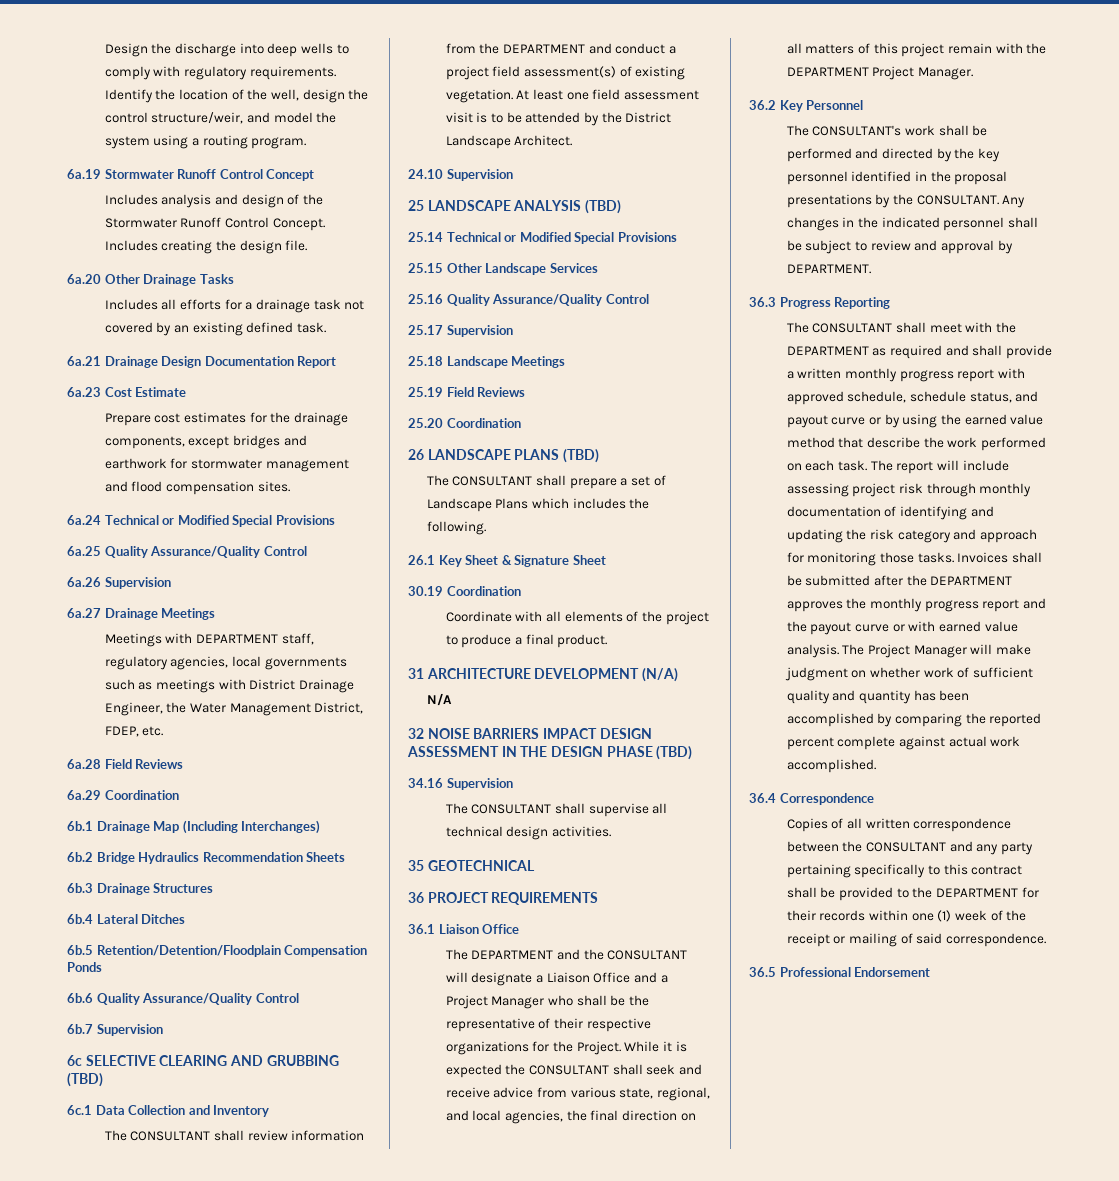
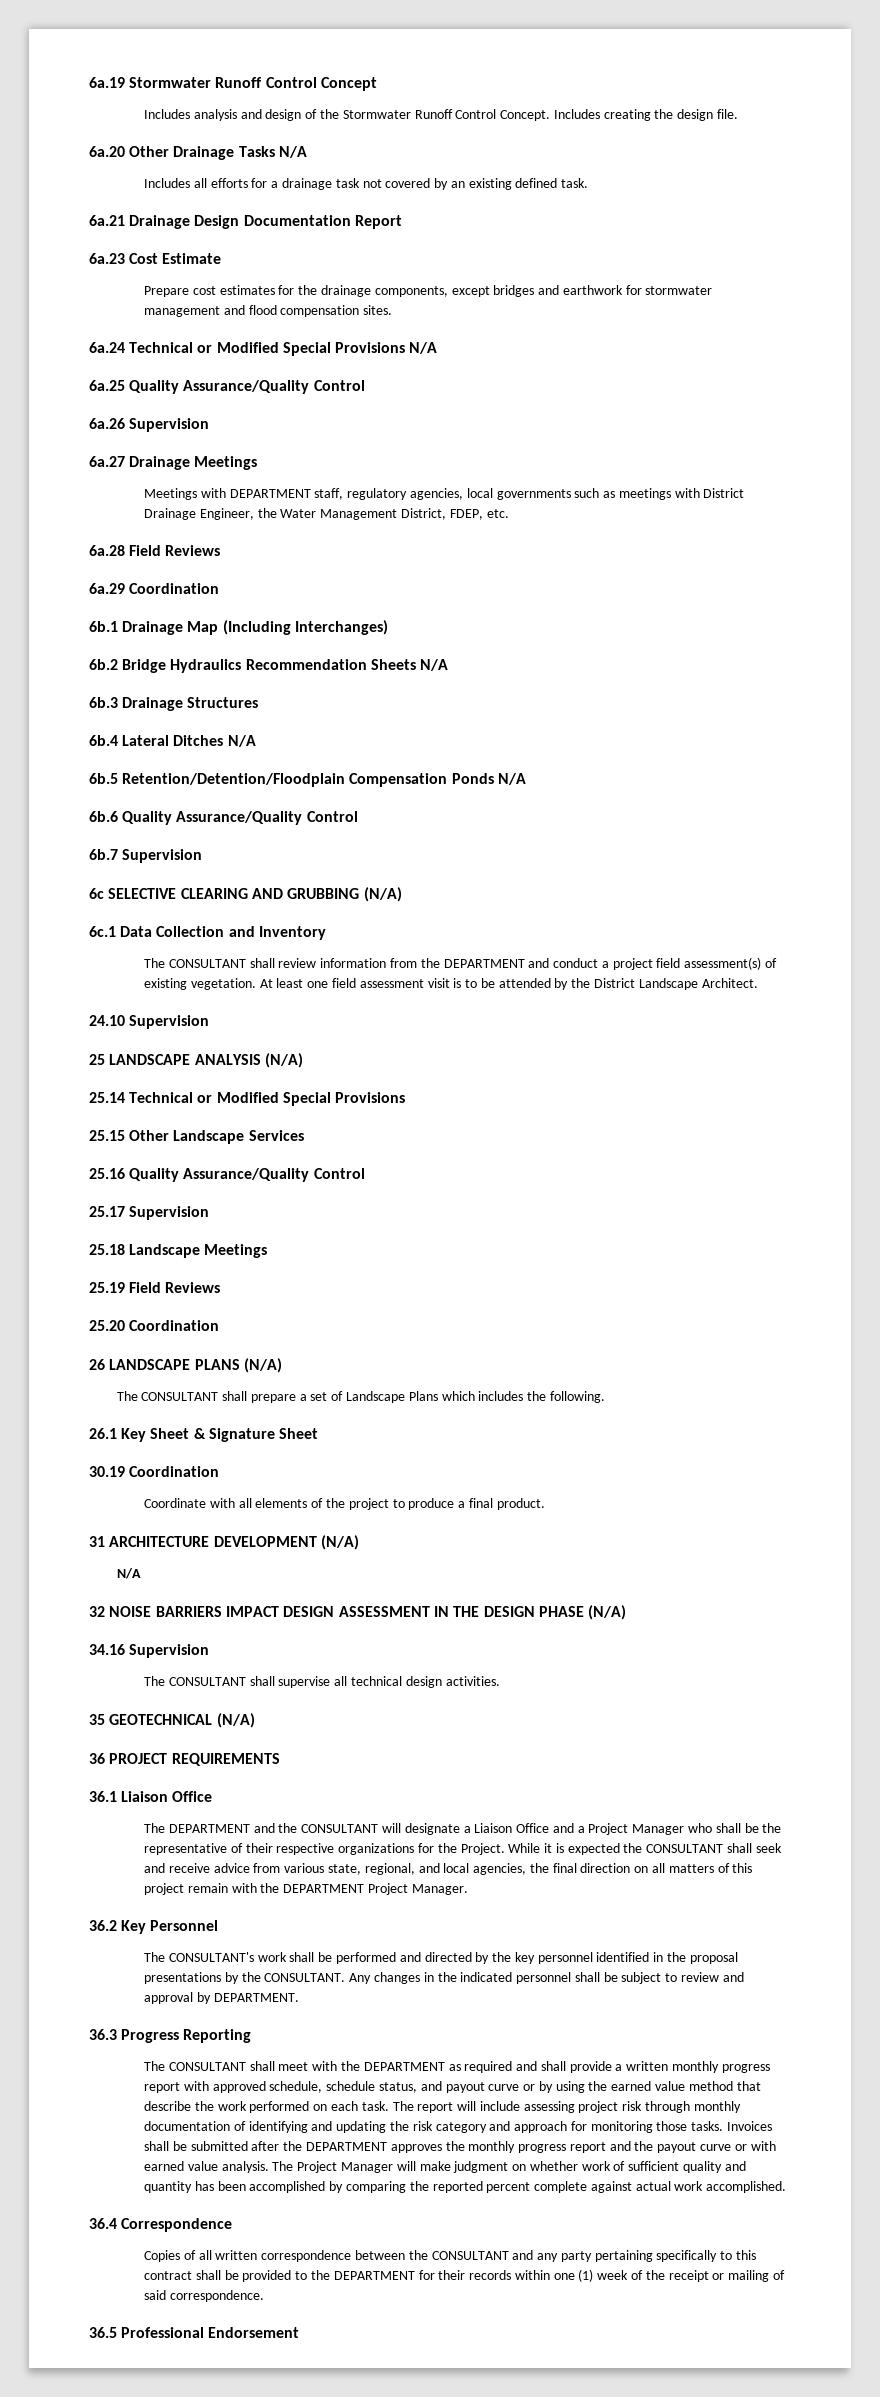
[104,43,349,57] [104,66,336,80] [104,89,369,103] [104,112,337,124] [104,135,307,149] Design the discharge into deep wells to comply with regulatory requirements. Identify the location of the well, design the control structure/weir, and model the system using a routing program. // -> (89, 82) none
(234, 279) none -> [278,146,307,158] N/A
(335, 520) none -> [409,342,438,354] N/A
(346, 857) none -> [419,659,448,671] N/A
(186, 919) none -> [227,735,256,747] N/A
(102, 967) none -> [497,773,526,785] N/A
[67,1073,103,1087] (TBD) -> [363,887,402,902] (N/A)
[584,200,621,214] (TBD) -> [264,1053,303,1068] (N/A)
[562,449,599,463] (TBD) -> [243,1358,282,1373] (N/A)
[656,746,693,760] (TBD) -> [588,1605,627,1620] (N/A)
(535, 865) none -> [216,1713,255,1728] (N/A)

